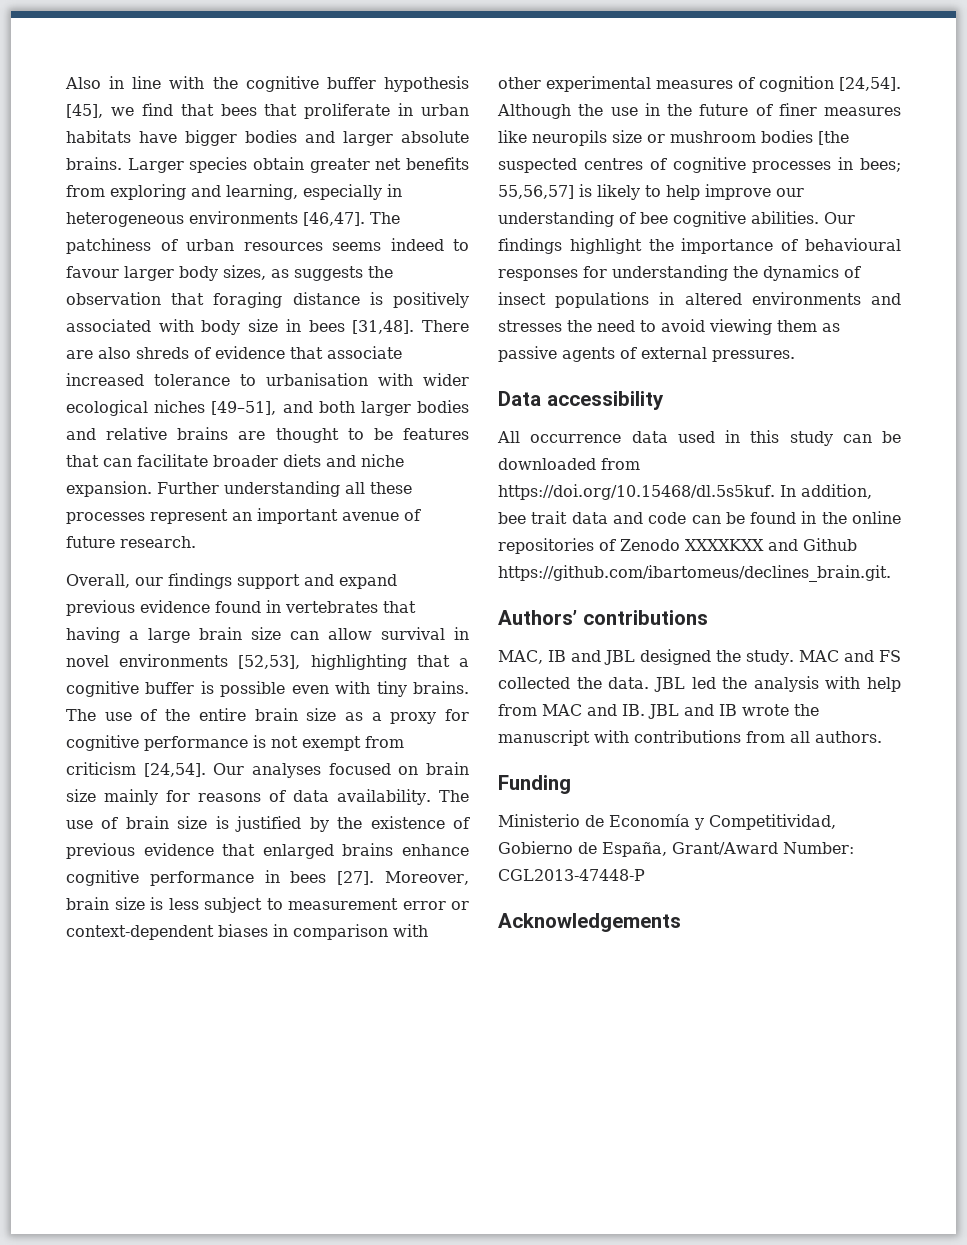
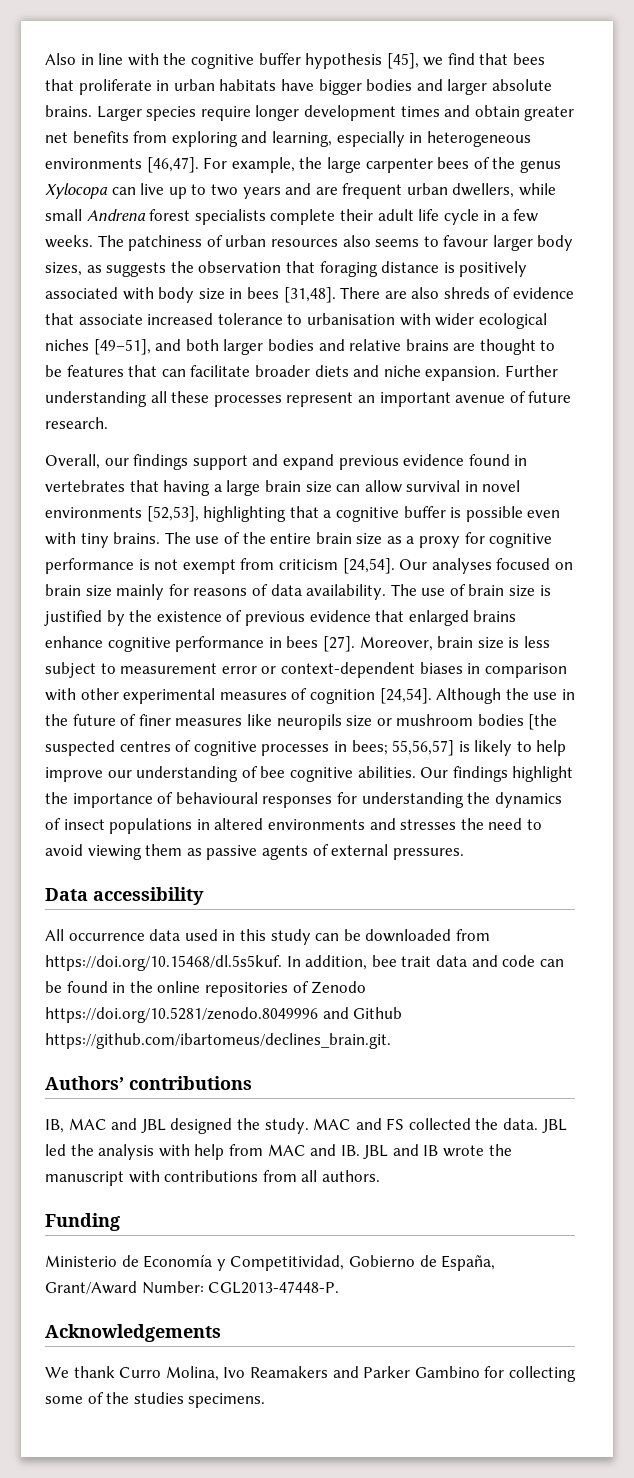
(248, 165) none -> [200,105,471,121] require longer development times and
(365, 219) none -> [203,157,561,173] [45,183,557,199] [45,209,539,225] [45,235,93,248] For example, the large carpenter bees of the genus Xylocopa can live up to two years and are frequent urban dwellers, while small Andrena forest specialists complete their adult life cycle in a few weeks.
[332,238,444,251] seems indeed -> [342,235,420,247] also seems
[685,539,764,551] XXXXKXX -> [45,1007,318,1023] https://doi.org/10.5281/zenodo.8049996
[498,650,567,664] MAC, IB -> [45,1118,107,1133] IB, MAC
[498,869,645,881] CGL2013-47448-P -> [208,1281,340,1294] CGL2013-47448-P.
(681, 922) none -> [45,1366,576,1382] [45,1392,266,1408] // We thank Curro Molina, Ivo Reamakers and Parker Gambino for collecting some of the studies specimens.

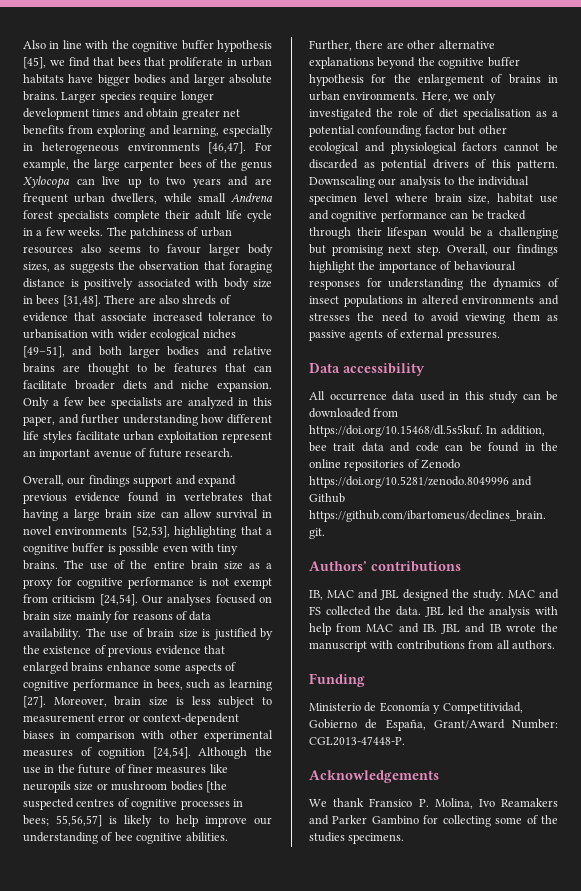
[504,365,558,377] [45,391,282,407] Further understanding all these processes -> [23,397,272,409] [23,414,272,426] [23,431,219,443] Only a few bee specialists are analyzed in this paper, and further understanding how different life styles facilitate urban exploitation
[107,636,319,652] cognitive performance in bees -> [154,662,236,674] [23,679,273,691] some aspects of cognitive performance in bees, such as learning
[420,767,449,778] Our -> [309,40,495,51] [309,57,520,69] [309,74,558,86] [309,91,496,103] [309,108,558,120] [309,125,507,137] [309,142,558,154] [309,159,558,171] [309,176,529,188] [309,193,558,205] [309,210,526,222] [309,227,558,239] [309,244,512,256] Further, there are other alternative explanations beyond the cognitive buffer hypothesis for the enlargement of brains in urban environments. Here, we only investigated the role of diet specialisation as a potential confounding factor but other ecological and physiological factors cannot be discarded as potential drivers of this pattern. Downscaling our analysis to the individual specimen level where brain size, habitat use and cognitive performance can be tracked through their lifespan would be a challenging but promising next step. Overall, our
[119,1367,162,1378] Curro -> [369,798,429,807] Fransico P.

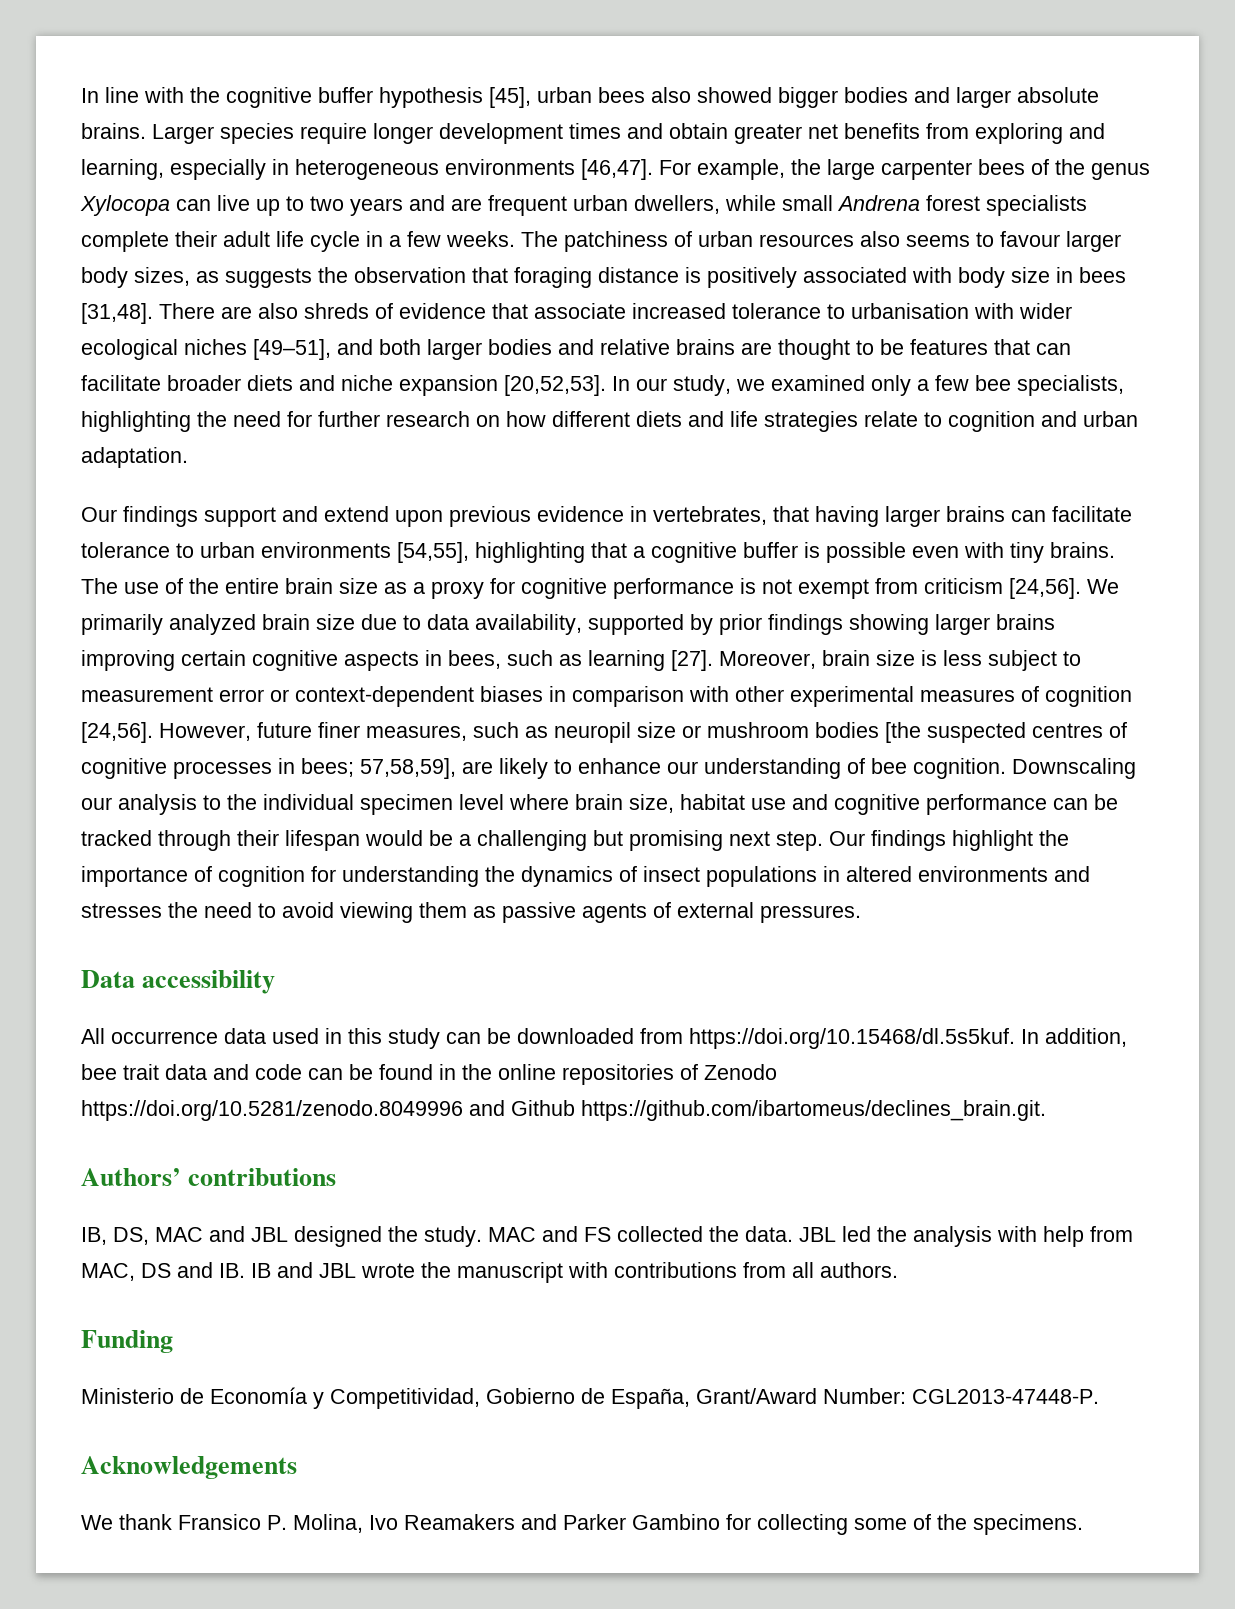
[23,40,60,49] Also in -> [81,88,99,103] In
[49,57,272,69] [23,74,94,84] we find that bees that proliferate in urban habitats have -> [537,87,772,103] urban bees also showed
[217,381,272,392] [23,397,272,409] [23,414,272,426] [23,431,272,443] [23,448,233,460] [23,475,236,487] [23,492,272,504] [23,509,272,521] [23,526,170,538] expansion. Only a few bee specialists are analyzed in this paper, and further understanding how different life styles facilitate urban exploitation represent an important avenue of future research. // Overall, our findings support and expand previous evidence found in vertebrates that having a large brain size can allow survival in novel environments [52,53], -> [399,375,1124,396] [81,411,1138,432] [81,447,188,468] [81,506,1132,527] [81,542,469,563] expansion [20,52,53]. In our study, we examined only a few bee specialists, highlighting the need for further research on how different diets and life strategies relate to cognition and urban adaptation. // Our findings support and extend upon previous evidence in vertebrates, that having larger brains can facilitate tolerance to urban environments [54,55],
[99,594,272,606] [23,611,212,623] [23,628,273,640] [23,645,225,657] [23,662,236,674] [23,679,139,691] [24,54]. Our analyses focused on brain size mainly for reasons of data availability. The use of brain size is justified by the existence of previous evidence that enlarged brains enhance some aspects of cognitive performance -> [1009,578,1119,599] [81,614,1055,635] [81,650,419,671] [24,56]. We primarily analyzed brain size due to data availability, supported by prior findings showing larger brains improving certain cognitive aspects
[152,747,272,759] [23,764,228,774] [23,781,71,793] [24,54]. Although the use in the future of finer measures like neuropils -> [81,722,631,743] [24,56]. However, future finer measures, such as neuropil
[56,815,272,827] [23,832,228,844] [309,40,495,51] [309,57,520,69] [309,74,558,86] [309,91,496,103] [309,108,558,120] [309,125,507,137] [309,142,558,154] [309,159,558,171] 55,56,57] is likely to help improve our understanding of bee cognitive abilities. Further, there are other alternative explanations beyond the cognitive buffer hypothesis for the enlargement of brains in urban environments. Here, we only investigated the role of diet specialisation as a potential confounding factor but other ecological and physiological factors cannot be discarded as potential drivers of this pattern. -> [360,758,1006,779] 57,58,59], are likely to enhance our understanding of bee cognition.
[446,244,512,255] Overall, our -> [829,831,865,846] Our
[453,261,516,271] [309,280,360,290] behavioural responses -> [218,866,305,887] cognition
(323, 595) none -> [113,1227,149,1245] DS,
[366,623,501,634] MAC and IB. JBL and IB -> [81,1262,356,1281] MAC, DS and IB. IB and JBL
[309,832,345,842] studies -> (967, 1522) none

